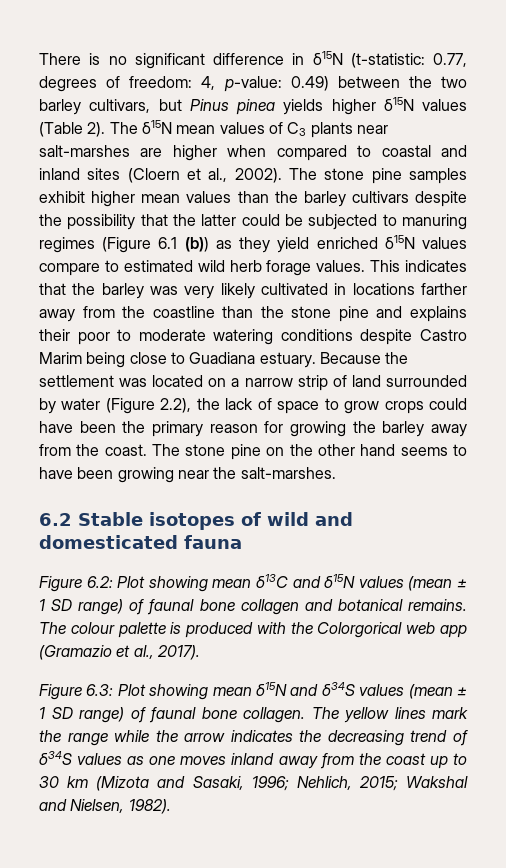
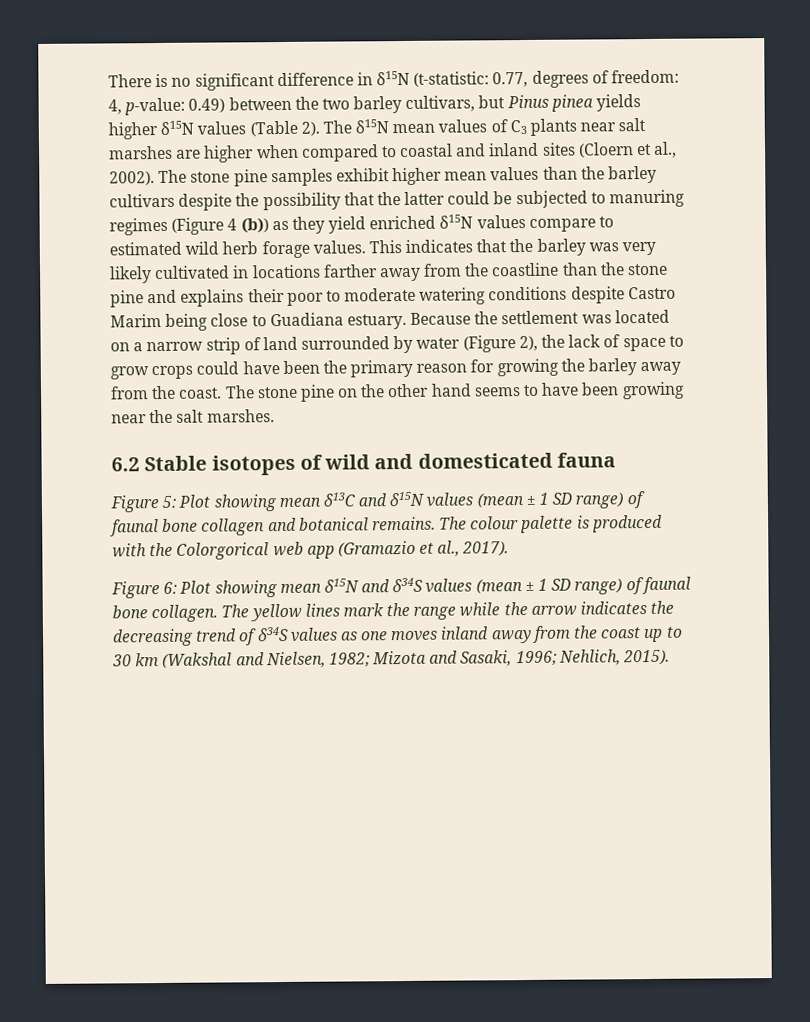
[39,145,130,157] salt-marshes -> [618,118,647,132] [108,145,173,160] salt marshes
[158,237,178,249] 6.1 -> [227,218,238,231] 4
[160,398,192,413] 2.2), -> [518,335,538,352] 2),
[240,467,336,479] salt-marshes. -> [176,409,275,423] salt marshes.
[86,576,113,588] 6.2: -> [162,495,177,508] 5:
[86,684,114,696] 6.3: -> [163,581,178,594] 6:
[96,776,468,791] [39,799,171,814] (Mizota and Sasaki, 1996; Nehlich, 2015; Wakshal and Nielsen, 1982). -> [162,649,671,669] (Wakshal and Nielsen, 1982; Mizota and Sasaki, 1996; Nehlich, 2015).

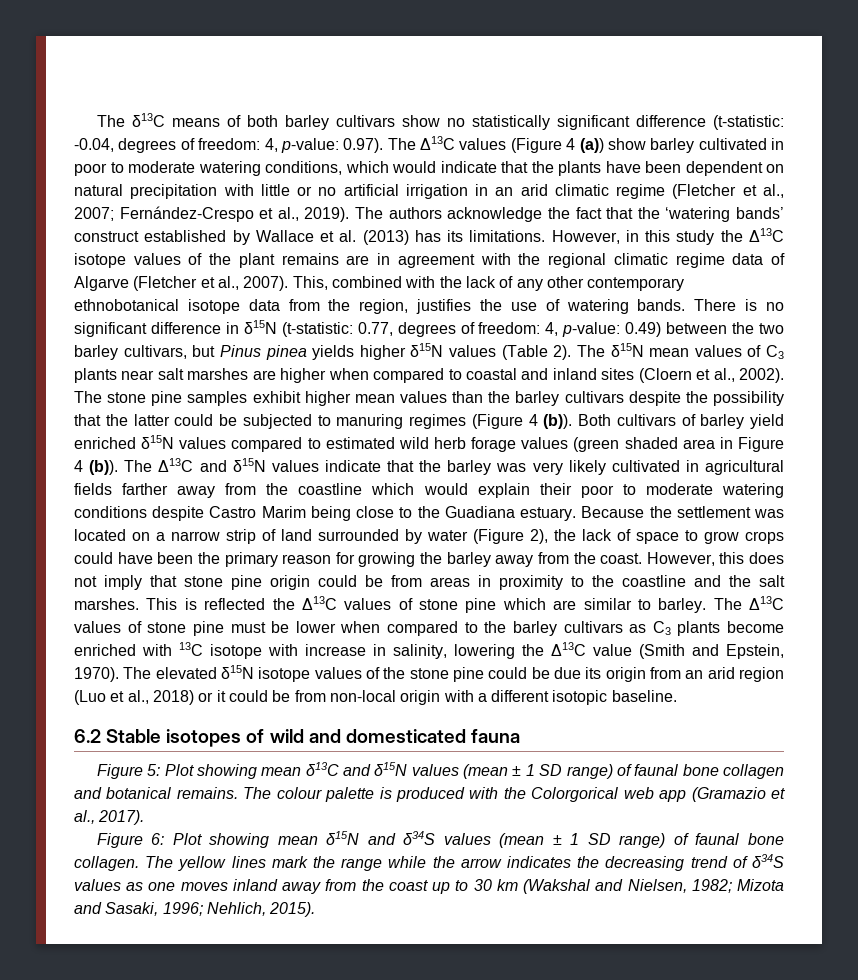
(108, 81) none -> [96,113,784,130] [74,136,784,153] [74,161,784,176] [74,184,784,199] [74,206,785,222] [74,228,784,245] [74,253,786,268] [74,276,685,291] [74,299,686,314] The δ13C means of both barley cultivars show no statistically significant difference (t-statistic: -0.04, degrees of freedom: 4, p-value: 0.97). The Δ13C values (Figure 4 (a)) show barley cultivated in poor to moderate watering conditions, which would indicate that the plants have been dependent on natural precipitation with little or no artificial irrigation in an arid climatic regime (Fletcher et al., 2007; Fernández-Crespo et al., 2019). The authors acknowledge the fact that the ‘watering bands’ construct established by Wallace et al. (2013) has its limitations. However, in this study the Δ13C isotope values of the plant remains are in agreement with the regional climatic regime data of Algarve (Fletcher et al., 2007). This, combined with the lack of any other contemporary ethnobotanical isotope data from the region, justifies the use of watering bands.
[240,216,325,234] (b)) as they -> [543,414,745,429] (b)). Both cultivars of barley
[528,218,596,232] compare -> [231,437,303,452] compared
[312,239,474,254] values. This indicates -> [521,437,784,452] [74,458,381,475] values (green shaded area in Figure 4 (b)). The Δ13C and δ15N values indicate
[251,264,321,279] locations -> [705,460,784,475] [74,483,112,495] agricultural fields
[561,262,669,276] [110,289,245,308] than the stone pine and explains -> [371,483,530,498] which would explain
(267, 321) none -> [417,506,440,518] the
[224,381,685,402] [111,409,275,424] The stone pine on the other hand seems to have been growing near the salt marshes. -> [646,552,784,566] [74,575,785,590] [74,596,784,613] [74,621,784,636] [74,642,784,659] [74,665,785,682] [74,690,677,705] However, this does not imply that stone pine origin could be from areas in proximity to the coastline and the salt marshes. This is reflected the Δ13C values of stone pine which are similar to barley. The Δ13C values of stone pine must be lower when compared to the barley cultivars as C3 plants become enriched with 13C isotope with increase in salinity, lowering the Δ13C value (Smith and Epstein, 1970). The elevated δ15N isotope values of the stone pine could be due its origin from an arid region (Luo et al., 2018) or it could be from non-local origin with a different isotopic baseline.

